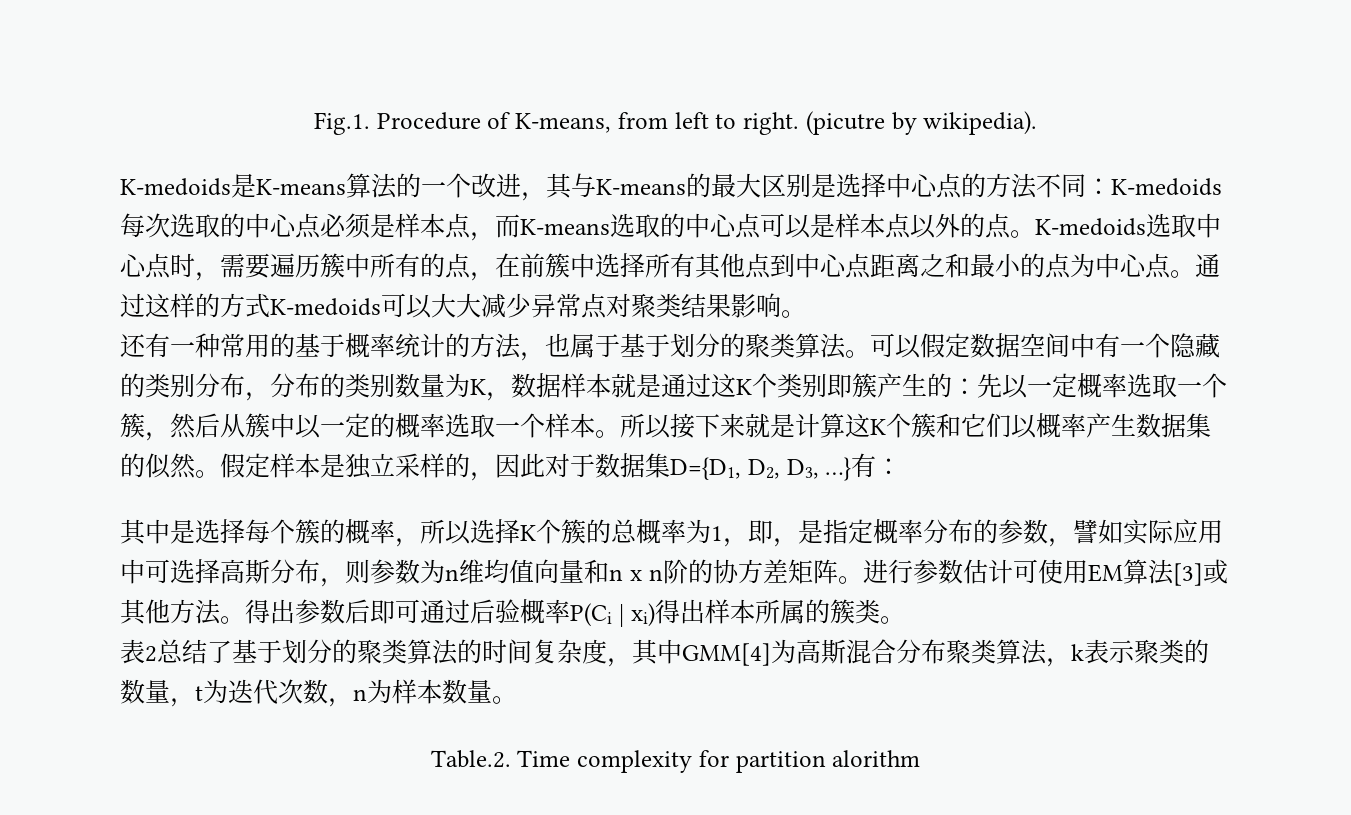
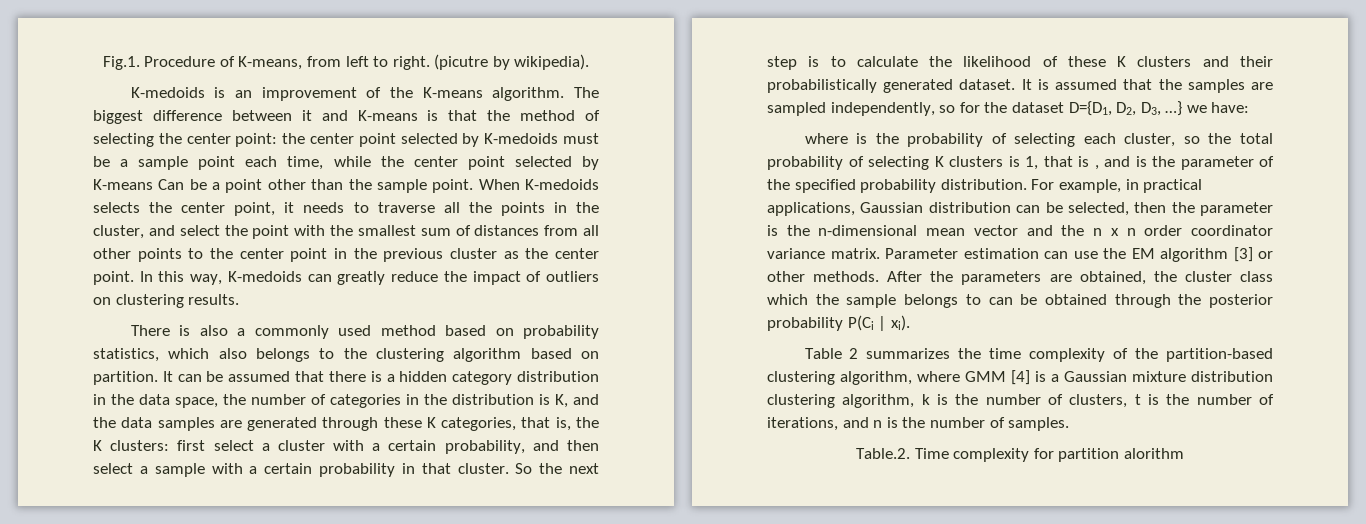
[231,173,1222,201] [120,213,1221,241] [120,253,1220,281] [120,293,806,319] [120,333,1220,361] [120,373,1227,401] [120,413,1211,441] [120,453,902,481] [120,519,1223,547] [120,559,1228,587] [120,599,905,627] [120,639,1209,667] [120,679,517,707] 是K-means算法的一个改进，其与K-means的最大区别是选择中心点的方法不同：K-medoids每次选取的中心点必须是样本点，而K-means选取的中心点可以是样本点以外的点。K-medoids选取中心点时，需要遍历簇中所有的点，在前簇中选择所有其他点到中心点距离之和最小的点为中心点。通过这样的方式K-medoids可以大大减少异常点对聚类结果影响。 // 还有一种常用的基于概率统计的方法，也属于基于划分的聚类算法。可以假定数据空间中有一个隐藏的类别分布，分布的类别数量为K，数据样本就是通过这K个类别即簇产生的：先以一定概率选取一个簇，然后从簇中以一定的概率选取一个样本。所以接下来就是计算这K个簇和它们以概率产生数据集的似然。假定样本是独立采样的，因此对于数据集D={D1, D2, D3, …}有： // 其中是选择每个簇的概率，所以选择K个簇的总概率为1，即，是指定概率分布的参数，譬如实际应用中可选择高斯分布，则参数为n维均值向量和n x n阶的协方差矩阵。进行参数估计可使用EM算法[3]或其他方法。得出参数后即可通过后验概率P(Ci | xi)得出样本所属的簇类。 // 表2总结了基于划分的聚类算法的时间复杂度，其中GMM[4]为高斯混合分布聚类算法，k表示聚类的数量，t为迭代次数，n为样本数量。 -> [214,87,599,101] [93,110,600,124] [93,133,599,147] [93,156,599,170] [93,179,599,193] [93,202,599,216] [93,225,599,239] [93,248,599,262] [93,271,600,285] [93,294,240,308] [130,325,599,339] [93,348,599,362] [93,371,599,385] [93,394,599,408] [93,417,599,431] [93,440,599,454] [93,463,599,477] [767,56,1273,70] [767,79,1273,93] [767,101,1250,116] [804,133,1273,147] [767,156,1274,170] [767,179,1203,193] [767,202,1273,216] [767,225,1273,236] [767,247,1273,262] [767,271,1273,285] [767,294,1273,308] [767,315,910,331] [804,348,1273,362] [767,370,1273,385] [767,394,1274,408] [767,417,1070,431] is an improvement of the K-means algorithm. The biggest difference between it and K-means is that the method of selecting the center point: the center point selected by K-medoids must be a sample point each time, while the center point selected by K-means Can be a point other than the sample point. When K-medoids selects the center point, it needs to traverse all the points in the cluster, and select the point with the smallest sum of distances from all other points to the center point in the previous cluster as the center point. In this way, K-medoids can greatly reduce the impact of outliers on clustering results. // There is also a commonly used method based on probability statistics, which also belongs to the clustering algorithm based on partition. It can be assumed that there is a hidden category distribution in the data space, the number of categories in the distribution is K, and the data samples are generated through these K categories, that is, the K clusters: first select a cluster with a certain probability, and then select a sample with a certain probability in that cluster. So the next step is to calculate the likelihood of these K clusters and their probabilistically generated dataset. It is assumed that the samples are sampled independently, so for the dataset D={D1, D2, D3, …} we have: // where is the probability of selecting each cluster, so the total probability of selecting K clusters is 1, that is , and is the parameter of the specified probability distribution. For example, in practical applications, Gaussian distribution can be selected, then the parameter is the n-dimensional mean vector and the n x n order coordinator variance matrix. Parameter estimation can use the EM algorithm [3] or other methods. After the parameters are obtained, the cluster class which the sample belongs to can be obtained through the posterior probability P(Ci | xi). // Table 2 summarizes the time complexity of the partition-based clustering algorithm, where GMM [4] is a Gaussian mixture distribution clustering algorithm, k is the number of clusters, t is the number of iterations, and n is the number of samples.

